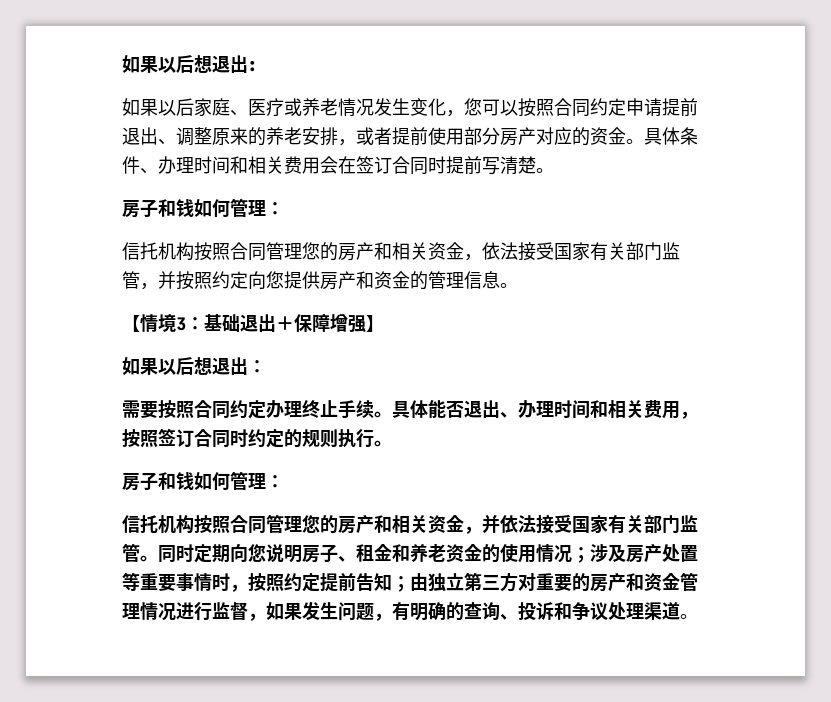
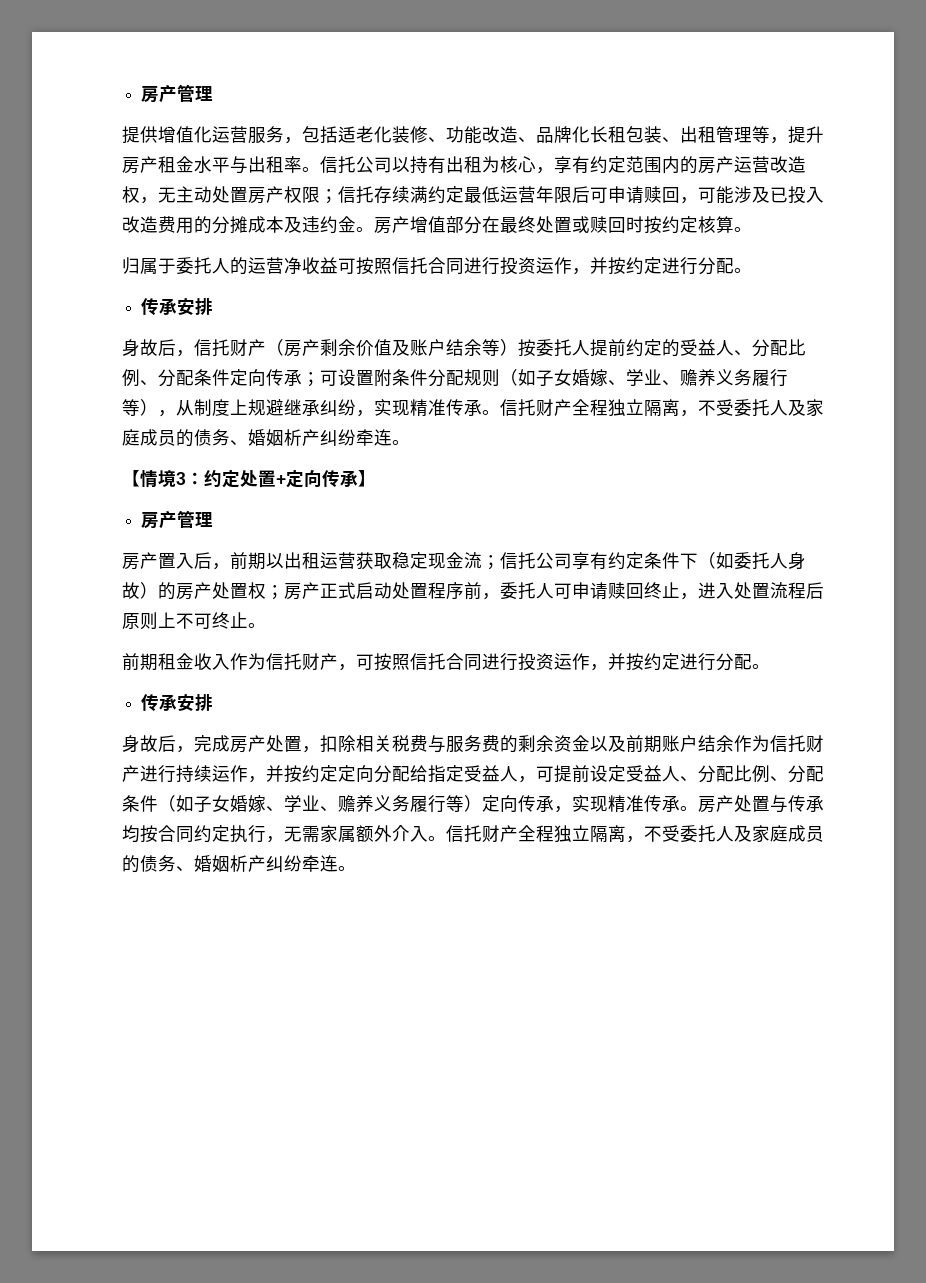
[122,55,258,73] [122,98,698,117] [122,127,698,146] [122,156,554,175] [122,198,284,218] [122,242,680,261] [122,271,518,290] [122,314,384,333] [122,357,266,375] [122,400,698,419] [122,428,392,448] [122,471,284,491] [122,514,698,534] [122,543,698,563] [122,572,698,592] [122,601,680,621] 如果以后想退出: // 如果以后家庭、医疗或养老情况发生变化，您可以按照合同约定申请提前退出、调整原来的养老安排，或者提前使用部分房产对应的资金。具体条件、办理时间和相关费用会在签订合同时提前写清楚。 // 房子和钱如何管理： // 信托机构按照合同管理您的房产和相关资金，依法接受国家有关部门监管，并按照约定向您提供房产和资金的管理信息。 // 【情境3：基础退出＋保障增强】 // 如果以后想退出： // 需要按照合同约定办理终止手续。具体能否退出、办理时间和相关费用，按照签订合同时约定的规则执行。 // 房子和钱如何管理： // 信托机构按照合同管理您的房产和相关资金，并依法接受国家有关部门监管。同时定期向您说明房子、租金和养老资金的使用情况；涉及房产处置等重要事情时，按照约定提前告知；由独立第三方对重要的房产和资金管理情况进行监督，如果发生问题，有明确的查询、投诉和争议处理渠道 -> [141,84,214,103] [122,126,824,144] [122,156,806,174] [122,186,824,204] [122,216,752,234] [122,257,752,275] [141,298,214,316] [122,339,806,357] [122,369,788,387] [122,399,824,417] [122,429,410,447] [122,470,376,488] [141,510,214,529] [122,552,806,570] [122,582,824,600] [122,612,266,630] [122,653,770,671] [141,694,214,712] [122,735,824,753] [122,765,824,783] [122,795,824,813] [122,825,824,843] [122,855,338,873] 房产管理 // 提供增值化运营服务，包括适老化装修、功能改造、品牌化长租包装、出租管理等，提升房产租金水平与出租率。信托公司以持有出租为核心，享有约定范围内的房产运营改造权，无主动处置房产权限；信托存续满约定最低运营年限后可申请赎回，可能涉及已投入改造费用的分摊成本及违约金。房产增值部分在最终处置或赎回时按约定核算。 // 归属于委托人的运营净收益可按照信托合同进行投资运作，并按约定进行分配。 // 传承安排 // 身故后，信托财产（房产剩余价值及账户结余等）按委托人提前约定的受益人、分配比例、分配条件定向传承；可设置附条件分配规则（如子女婚嫁、学业、赡养义务履行等），从制度上规避继承纠纷，实现精准传承。信托财产全程独立隔离，不受委托人及家庭成员的债务、婚姻析产纠纷牵连。 // 【情境3：约定处置+定向传承】 // 房产管理 // 房产置入后，前期以出租运营获取稳定现金流；信托公司享有约定条件下（如委托人身故）的房产处置权；房产正式启动处置程序前，委托人可申请赎回终止，进入处置流程后原则上不可终止。 // 前期租金收入作为信托财产，可按照信托合同进行投资运作，并按约定进行分配。 // 传承安排 // 身故后，完成房产处置，扣除相关税费与服务费的剩余资金以及前期账户结余作为信托财产进行持续运作，并按约定定向分配给指定受益人，可提前设定受益人、分配比例、分配条件（如子女婚嫁、学业、赡养义务履行等）定向传承，实现精准传承。房产处置与传承均按合同约定执行，无需家属额外介入。信托财产全程独立隔离，不受委托人及家庭成员的债务、婚姻析产纠纷牵连

